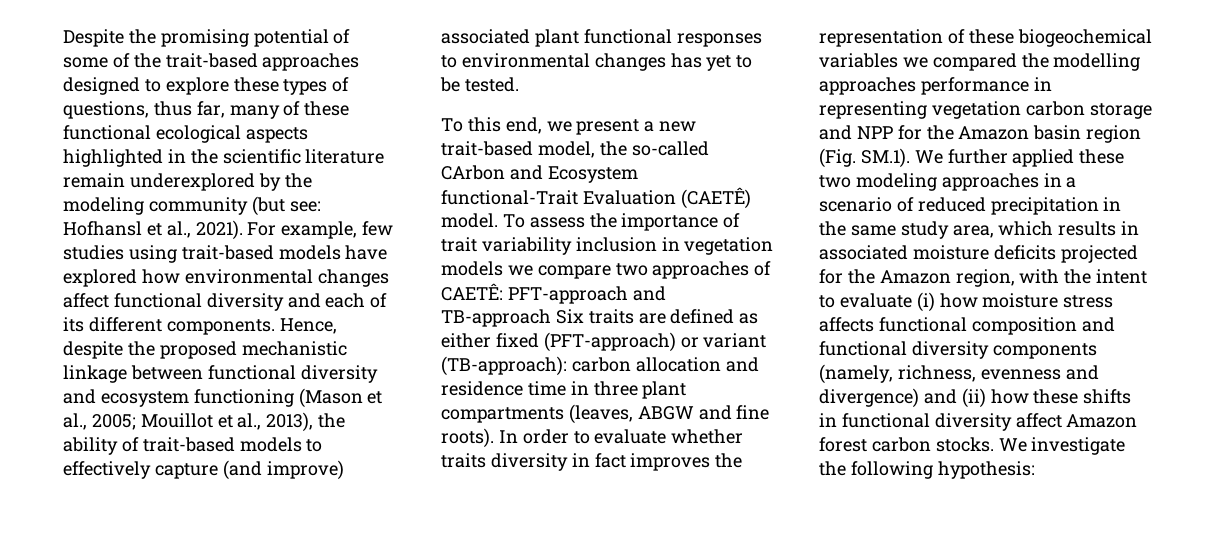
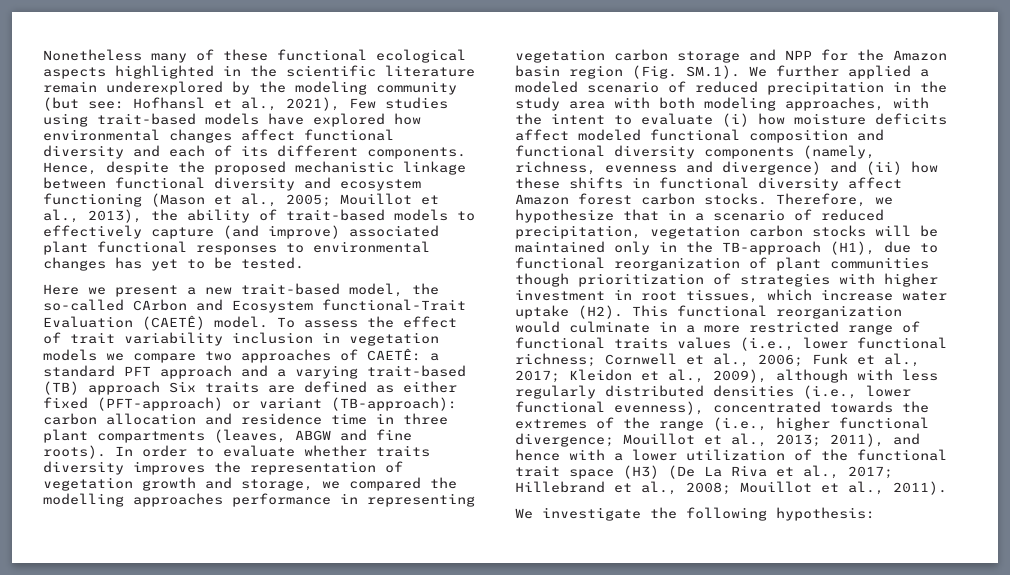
[63,29,351,47] [63,53,360,71] [63,77,350,95] [63,101,225,119] Despite the promising potential of some of the trait-based approaches designed to explore these types of questions, thus far, -> [43,49,142,61] Nonetheless
[195,220,394,240] 2021). For example, few -> [286,97,376,111] 2021), Few
[441,117,542,134] To this end, -> [43,284,79,295] Here
[621,213,719,231] importance -> [403,316,457,328] effect
[507,286,666,304] [441,309,551,327] PFT-approach and TB-approach -> [430,353,439,361] [43,365,466,379] [43,381,160,395] a standard PFT approach and a varying trait-based (TB) approach
[571,453,626,468] in fact -> (124, 468) none
[968,29,1152,47] [819,53,898,68] these biogeochemical variables -> [43,477,313,491] vegetation growth and storage,
[1079,149,1125,164] [819,173,1077,191] these two modeling approaches in a -> [920,69,929,77] [515,81,578,93] a modeled
[850,221,1140,239] [819,245,1138,263] [819,269,1015,287] same study area, which results in associated moisture deficits projected for the Amazon region, -> [515,97,884,111] study area with both modeling approaches,
[1063,295,1114,308] [819,317,874,332] stress affects -> [875,113,947,125] [515,129,641,141] deficits affect modeled
(994, 444) none -> [776,193,893,207] [515,209,884,223] [515,225,938,239] [515,241,938,255] [515,257,929,271] [515,273,938,287] [515,289,947,303] [515,305,902,319] [515,321,920,335] [515,337,947,351] [515,353,920,367] [515,369,938,383] [515,385,911,399] [515,401,929,415] [515,417,929,431] [515,433,920,447] [515,449,947,461] [515,465,893,479] [515,481,947,495] Therefore, we hypothesize that in a scenario of reduced precipitation, vegetation carbon stocks will be maintained only in the TB-approach (H1), due to functional reorganization of plant communities though prioritization of strategies with higher investment in root tissues, which increase water uptake (H2). This functional reorganization would culminate in a more restricted range of functional traits values (i.e., lower functional richness; Cornwell et al., 2006; Funk et al., 2017; Kleidon et al., 2009), although with less regularly distributed densities (i.e., lower functional evenness), concentrated towards the extremes of the range (i.e., higher functional divergence; Mouillot et al., 2013; 2011), and hence with a lower utilization of the functional trait space (H3) (De La Riva et al., 2017; Hillebrand et al., 2008; Mouillot et al., 2011). //

